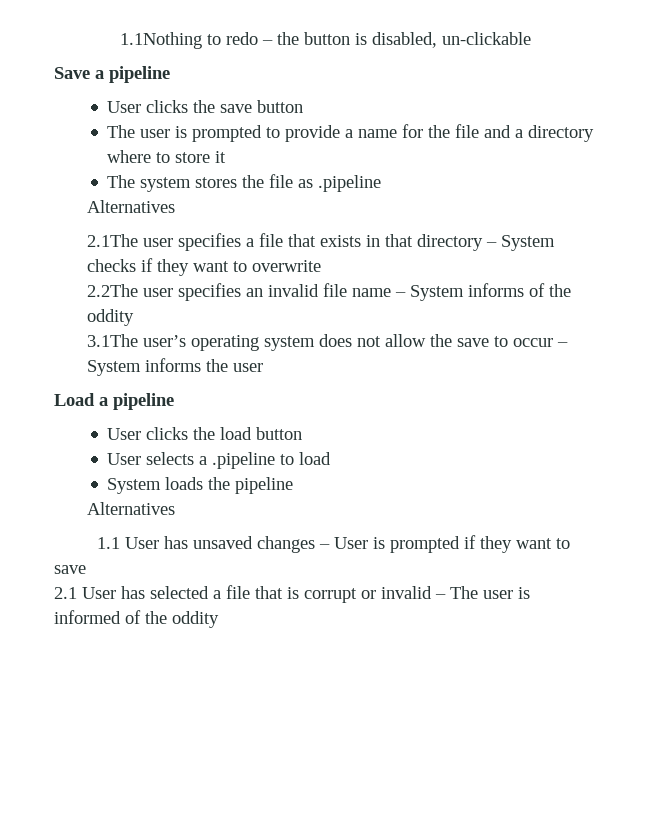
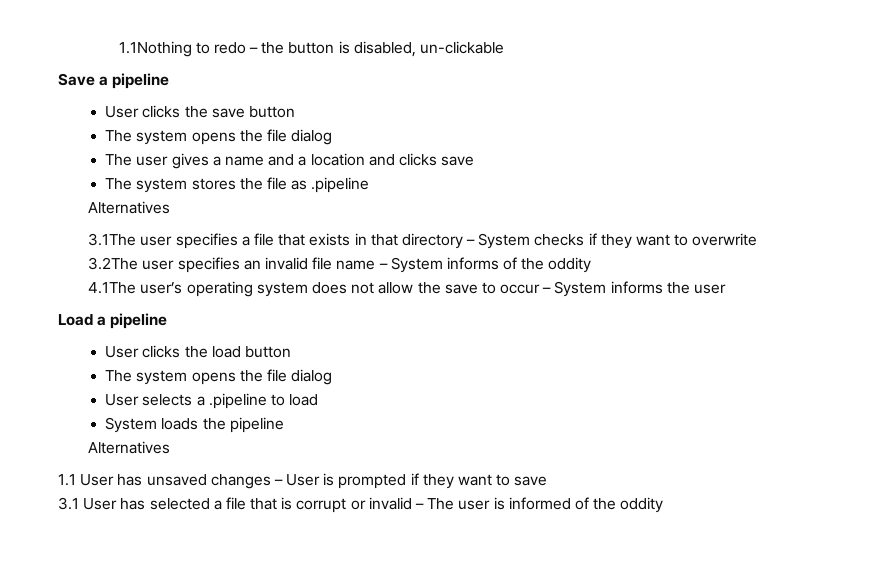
[140,124,595,142] [107,150,227,163] user is prompted to provide a name for the file and a directory where to store it -> [136,129,333,145] [105,153,475,169] system opens the file dialog // The user gives a name and a location and clicks save
[87,234,139,247] 2.1The -> [88,233,137,246] 3.1The
[87,284,139,297] 2.2The -> [88,257,139,270] 3.2The
[87,334,139,347] 3.1The -> [88,282,137,294] 4.1The
(303, 433) none -> [105,369,333,385] // The system opens the file dialog
[54,587,77,599] 2.1 -> [58,497,79,510] 3.1

